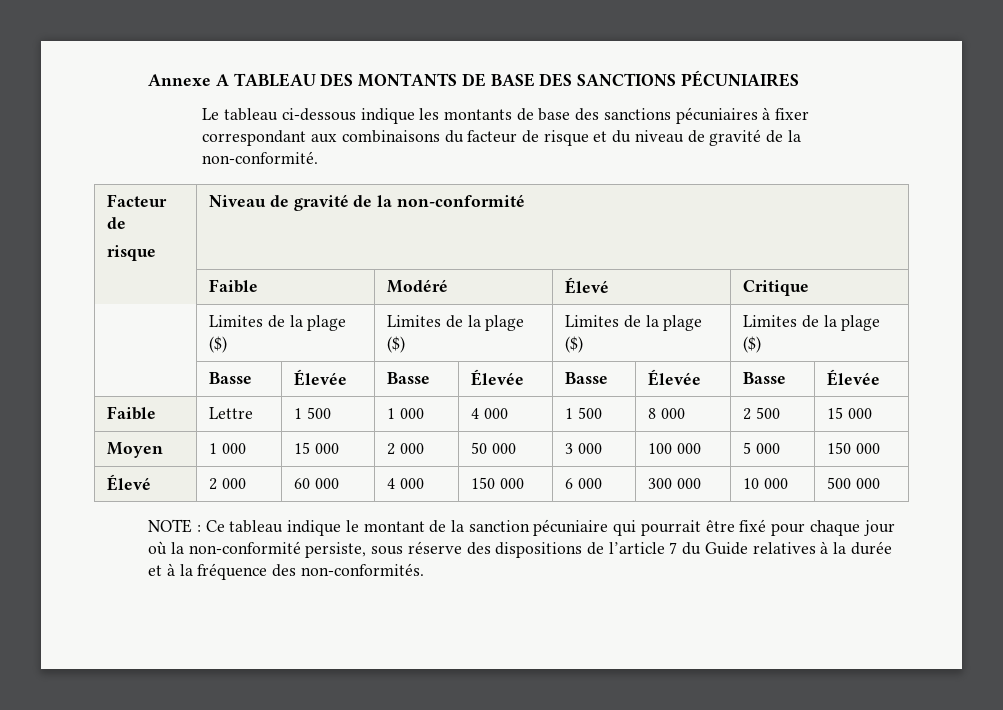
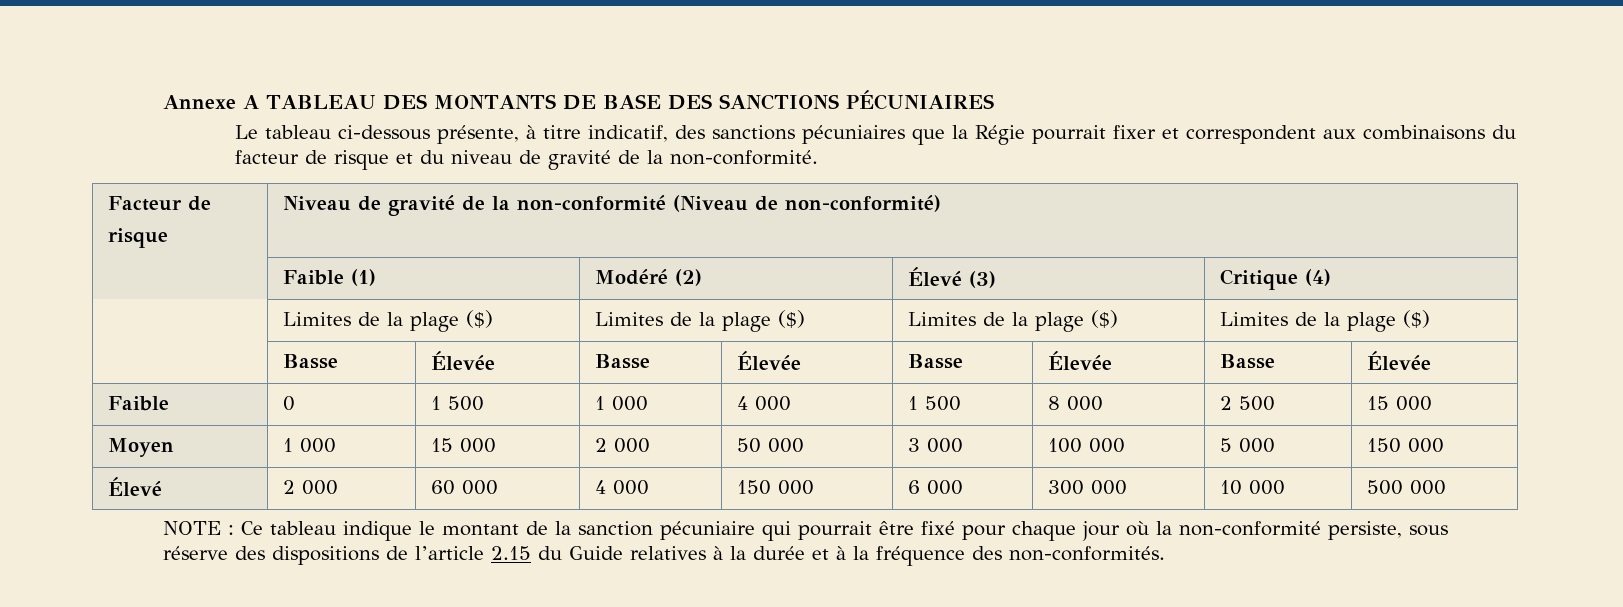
[360,107,810,124] [202,130,307,146] indique les montants de base des sanctions pécuniaires à fixer correspondant -> [436,125,1316,145] présente, à titre indicatif, des sanctions pécuniaires que la Régie pourrait fixer et correspondent
[209,279,259,293] // | Faible -> [673,195,942,212] [283,269,377,286] (Niveau de non-conformité) // | Faible (1)
[565,277,610,294] | Élevé -> [675,269,703,286] [908,267,997,288] (2) | Élevé (3)
(810, 288) none -> [1305,269,1332,286] (4)
[209,407,254,419] Lettre -> [283,396,296,411] 0
[669,542,678,554] 7 -> [491,546,532,560] 2.15

